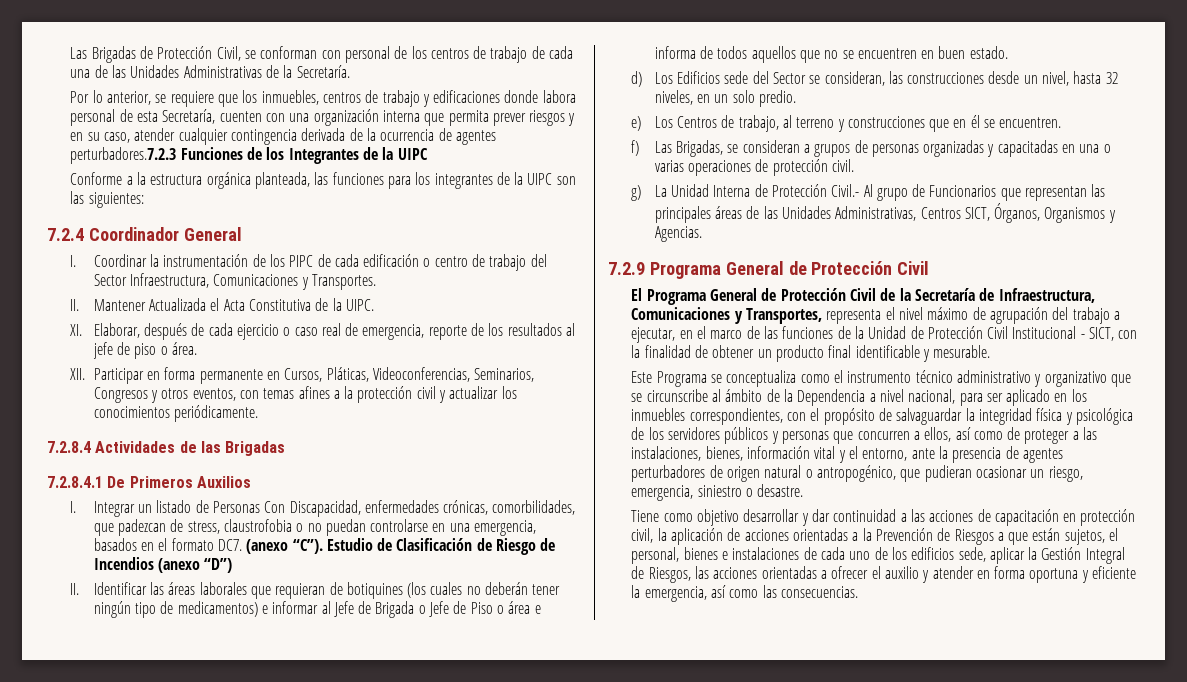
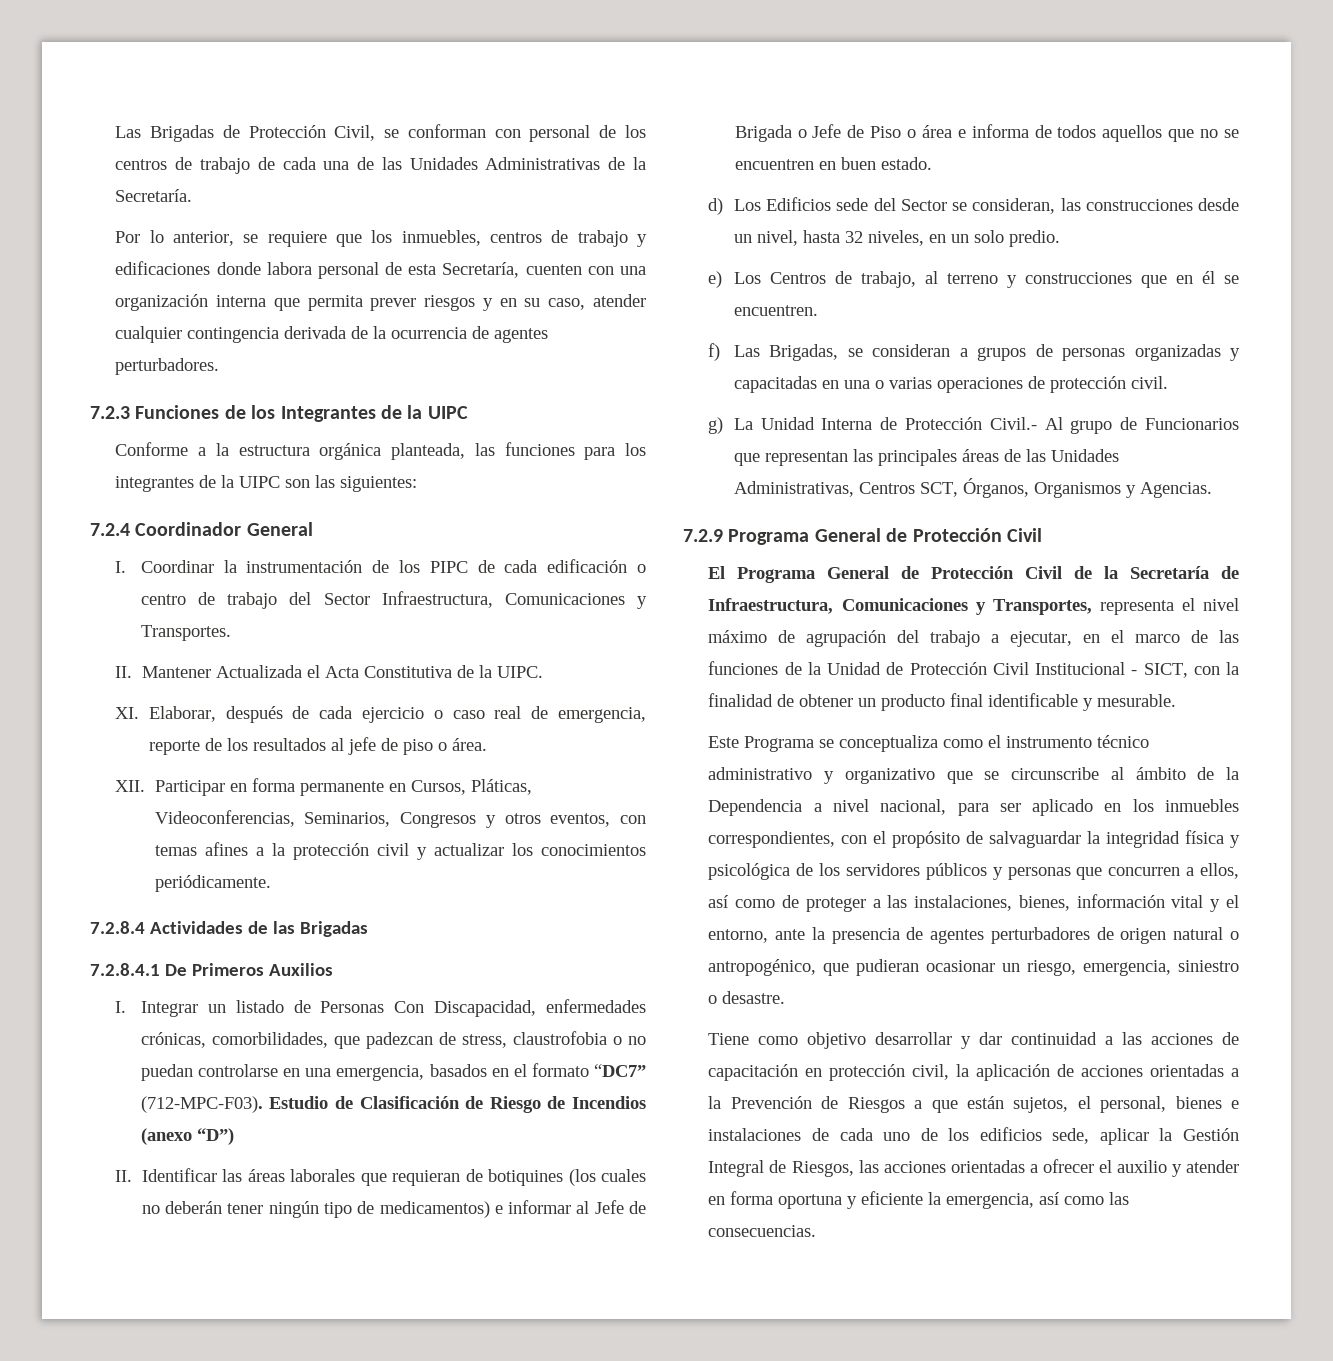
[70,147,177,164] perturbadores.7.2.3 -> [115,358,220,375] [90,406,130,419] perturbadores. // 7.2.3
[217,539,323,554] DC7. (anexo “C”). -> [594,1064,646,1077] [140,1096,263,1113] “DC7” (712-MPC-F03).
[964,207,990,221] SICT, -> [919,482,958,497] SCT,

